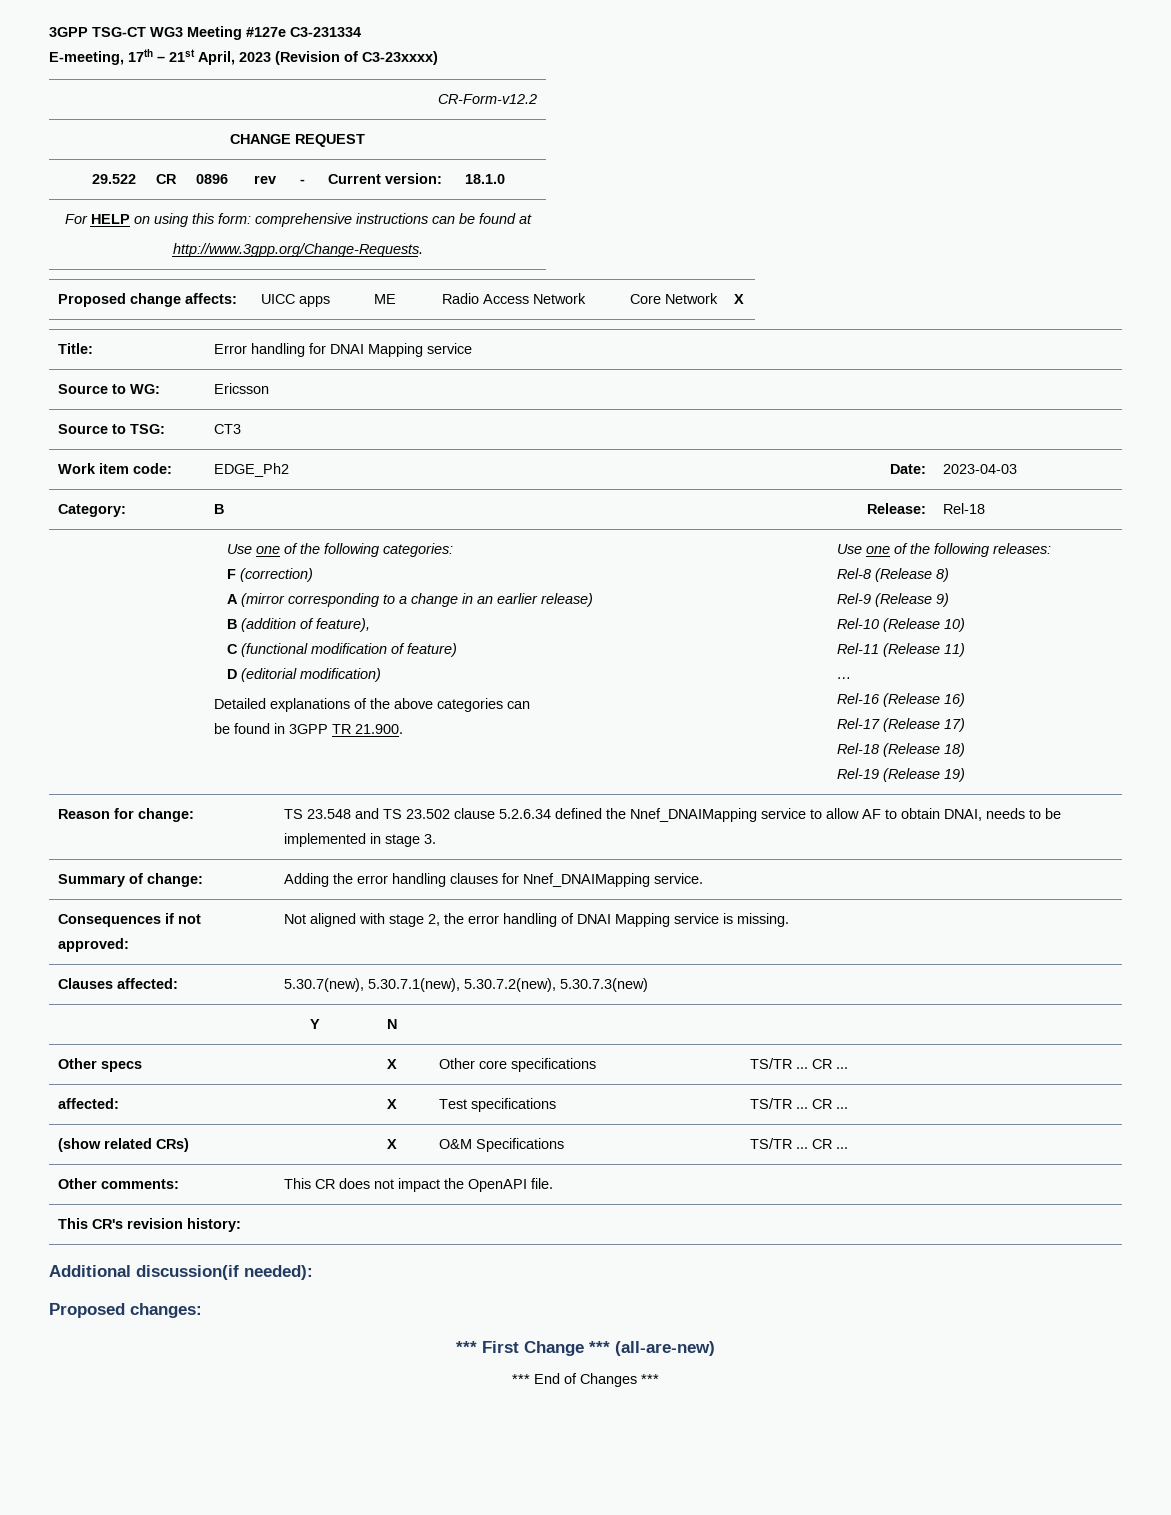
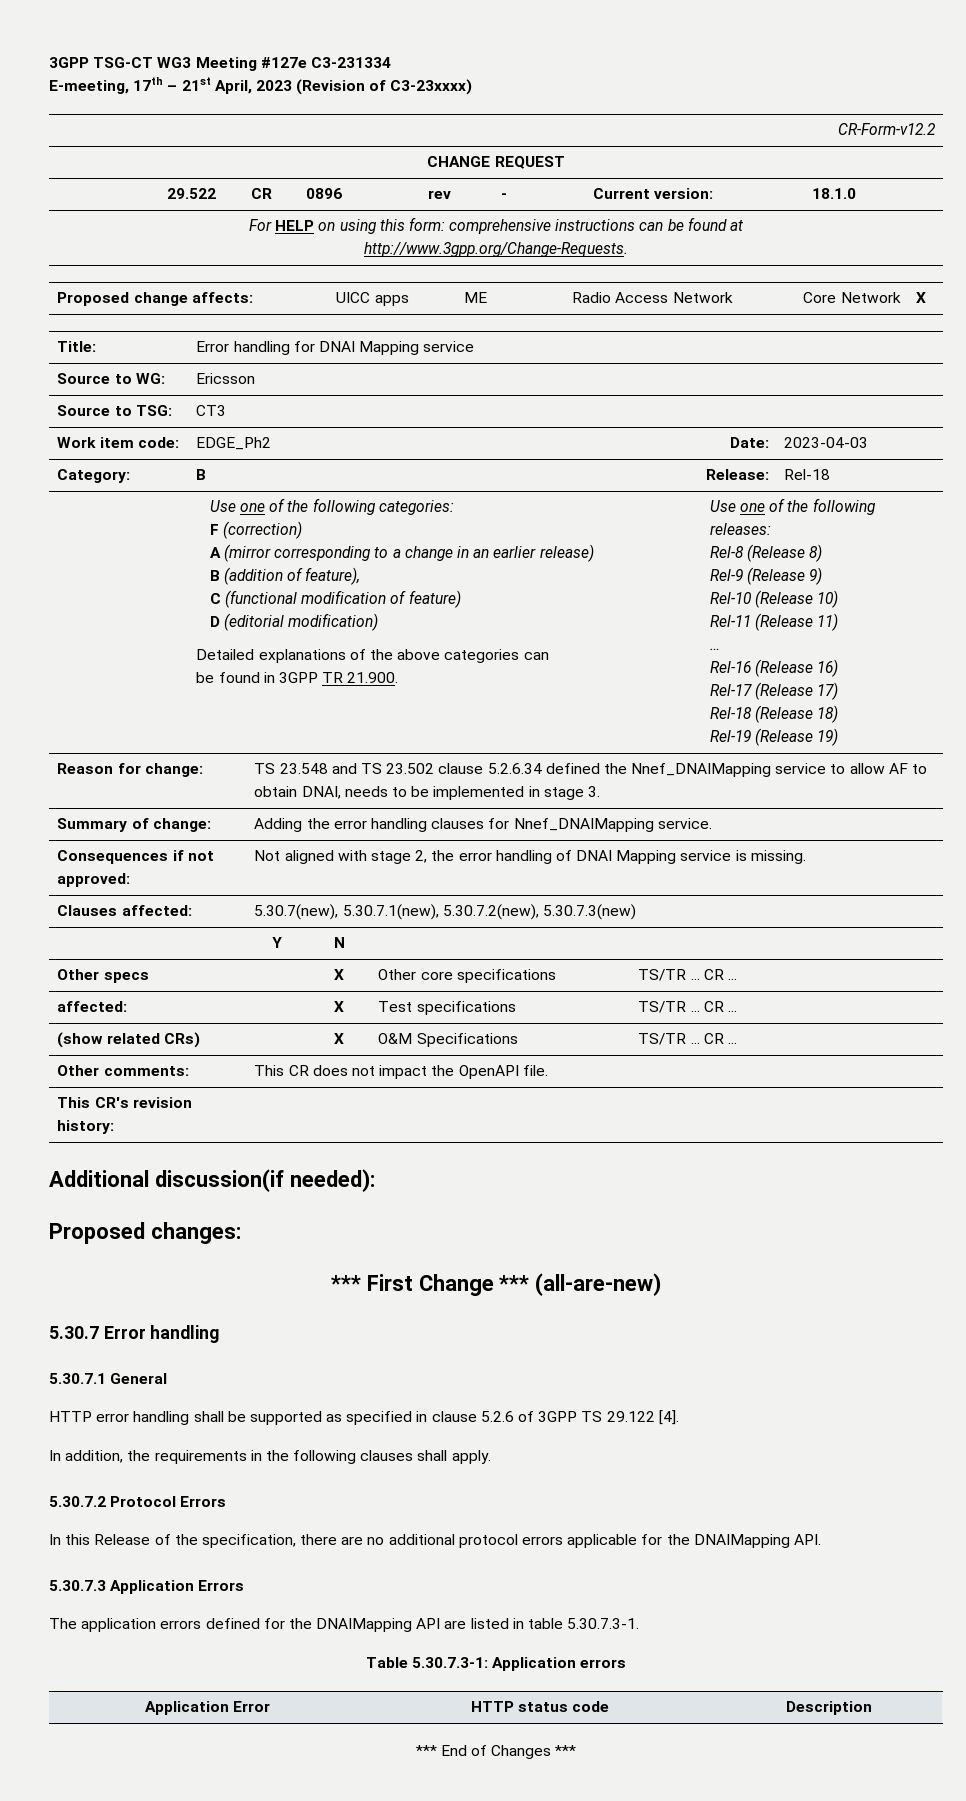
(715, 1348) none -> [49,1325,220,1343] [49,1373,168,1384] [49,1410,679,1425] [49,1450,491,1464] [49,1496,227,1507] [49,1534,821,1548] [49,1580,245,1594] [49,1618,640,1632] [365,1657,627,1671] [144,1701,271,1715] [470,1701,610,1712] [785,1701,872,1715] // 5.30.7 Error handling // 5.30.7.1 General // HTTP error handling shall be supported as specified in clause 5.2.6 of 3GPP TS 29.122 [4]. // In addition, the requirements in the following clauses shall apply. // 5.30.7.2 Protocol Errors // In this Release of the specification, there are no additional protocol errors applicable for the DNAIMapping API. // 5.30.7.3 Application Errors // The application errors defined for the DNAIMapping API are listed in table 5.30.7.3-1. // Table 5.30.7.3-1: Application errors // Application Error | HTTP status code | Description

